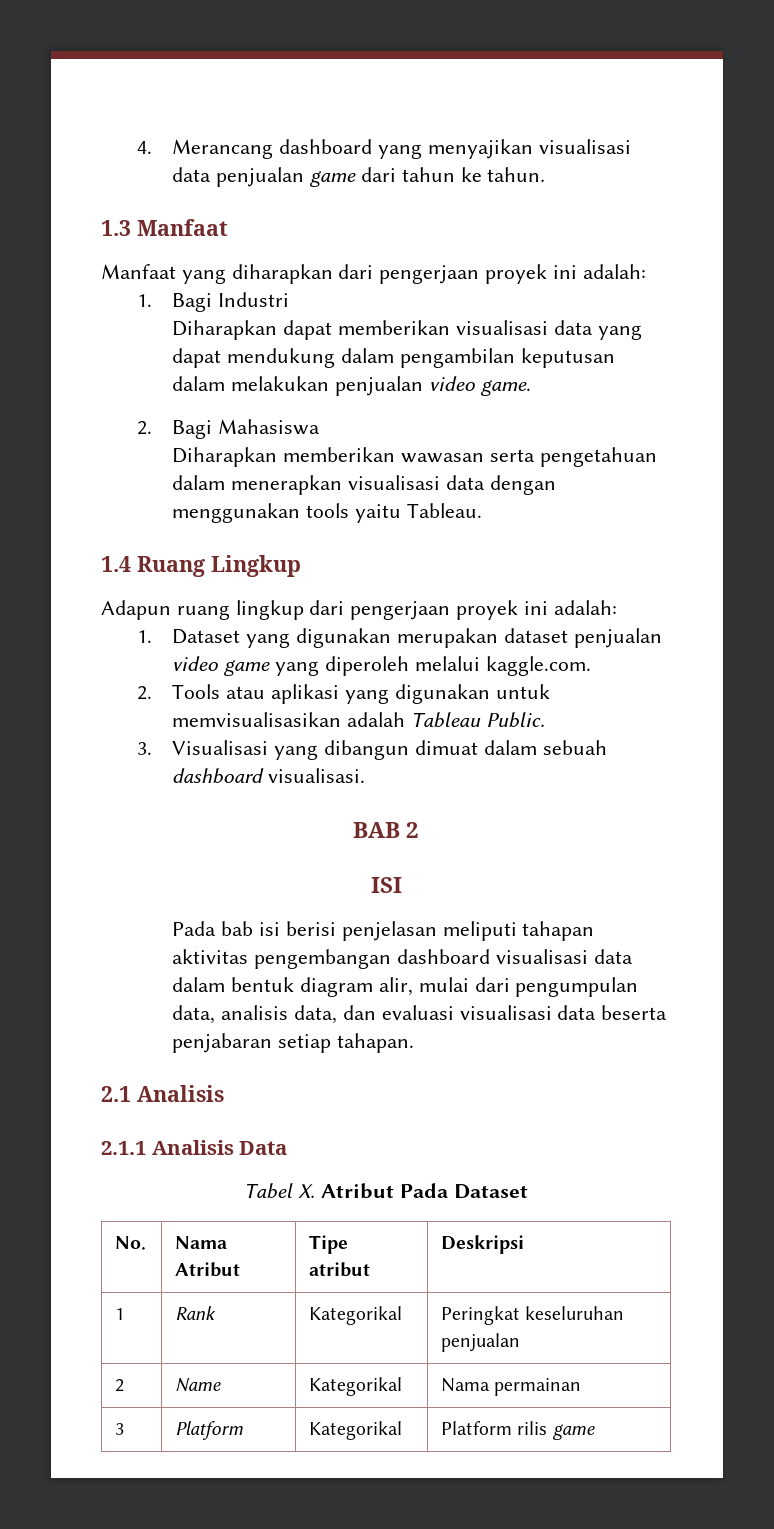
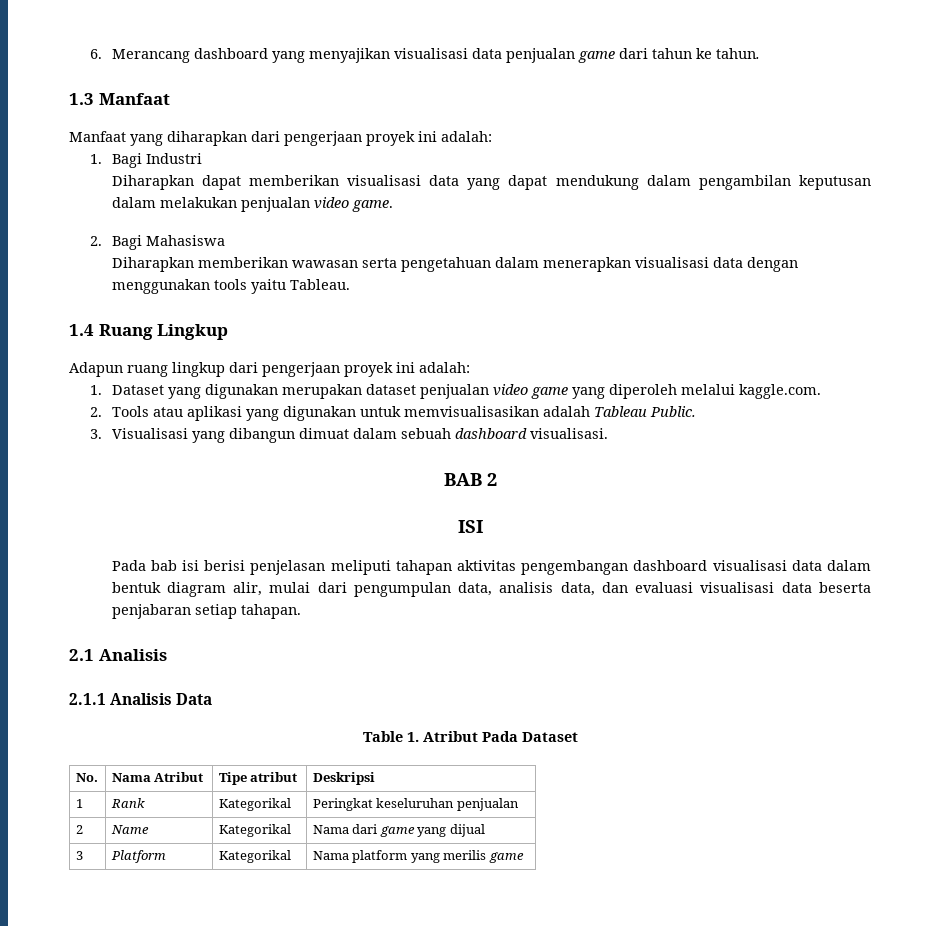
[136,141,152,154] 4. -> [90,49,103,59] 6.
[244,1183,316,1199] Tabel X. -> [362,731,419,742] Table 1.
[494,1378,582,1396] permainan -> [352,824,485,837] dari game yang dijual
[441,1421,548,1435] Platform rilis -> [312,850,487,863] Nama platform yang merilis

